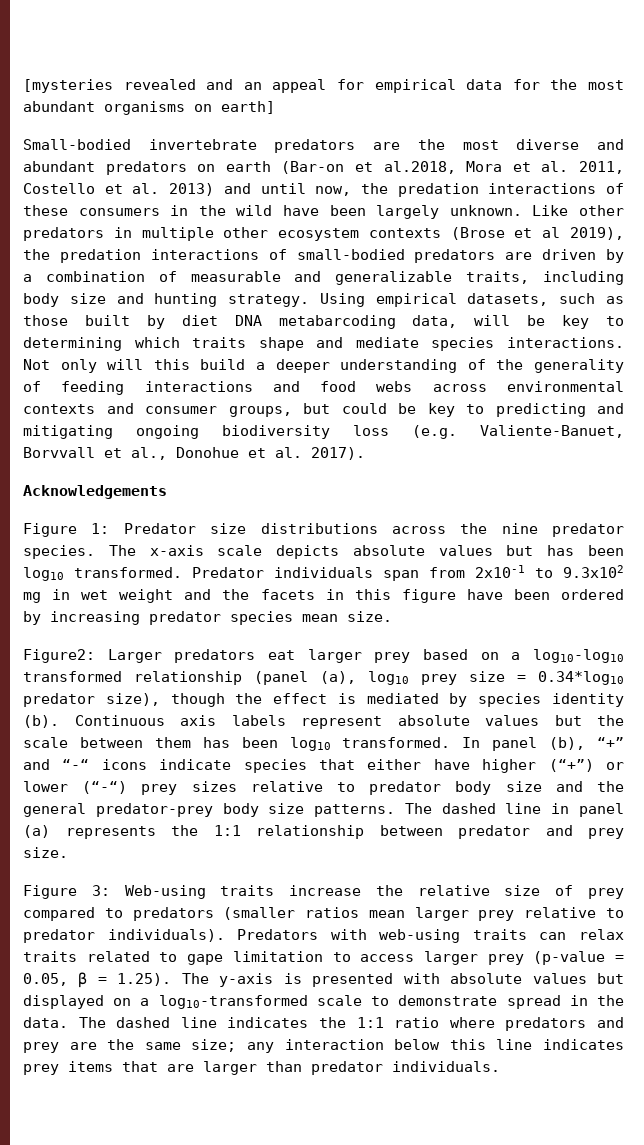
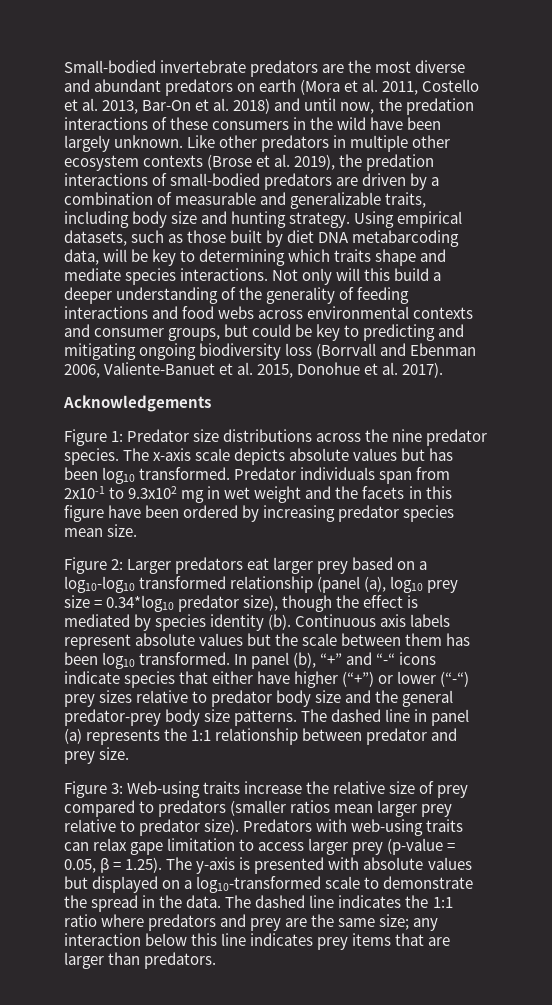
[23,79,625,93] [23,101,275,115] [mysteries revealed and an appeal for empirical data for the most abundant organisms on earth] // -> (64, 66) none
[281,161,503,174] (Bar-on et al.2018, Mora -> [300,79,341,95] (Mora
[169,183,215,196] 2013) -> [102,98,271,114] 2013, Bar-On et al. 2018)
[542,227,561,238] al -> [274,154,291,167] al.
[412,425,624,439] [23,447,167,460] (e.g. Valiente-Banuet, Borvvall et al., -> [316,343,477,359] [64,362,294,378] (Borrvall and Ebenman 2006, Valiente-Banuet et al. 2015,
[23,649,95,663] Figure2: -> [64,557,124,574] Figure 2:
[107,929,225,942] individuals). -> [204,819,240,835] size).
[23,951,178,962] traits related to -> (128, 844) none
(498, 1000) none -> [64,895,87,908] the
[311,1061,500,1075] predator individuals. -> [144,952,217,969] predators.

